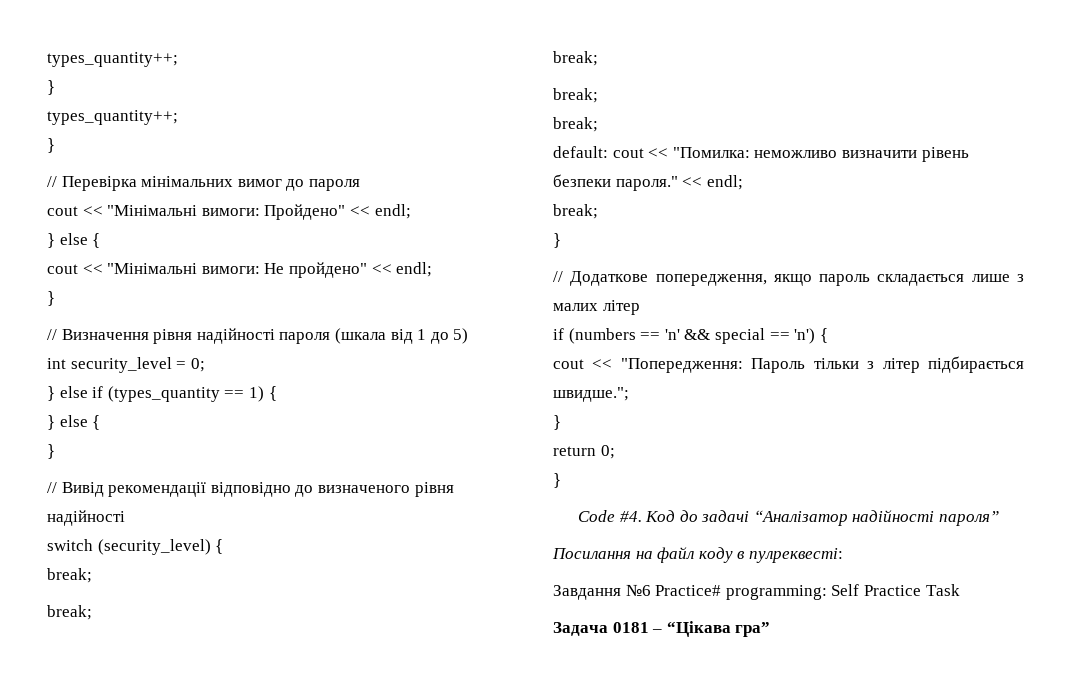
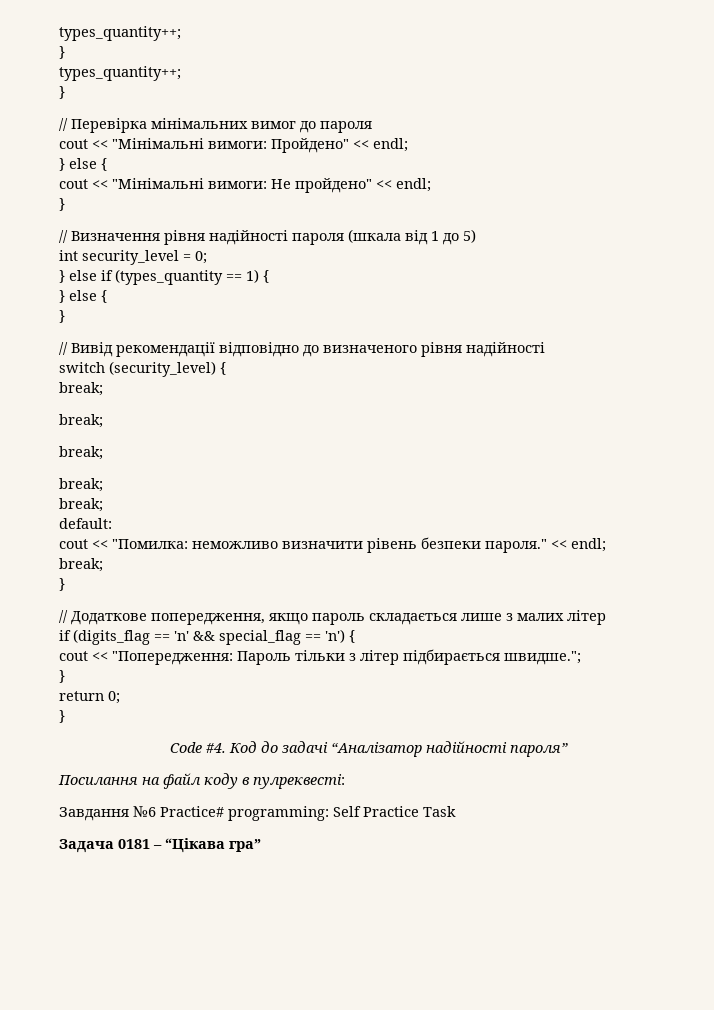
(608, 152) none -> (112, 523) //
[568,328,636,344] (numbers -> [73,629,150,645] (digits_flag
[714,328,765,344] special -> [219,630,301,645] special_flag

